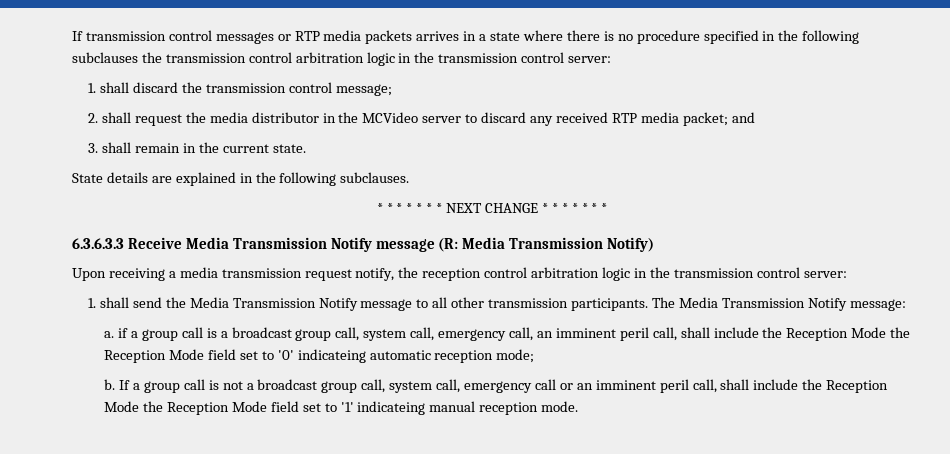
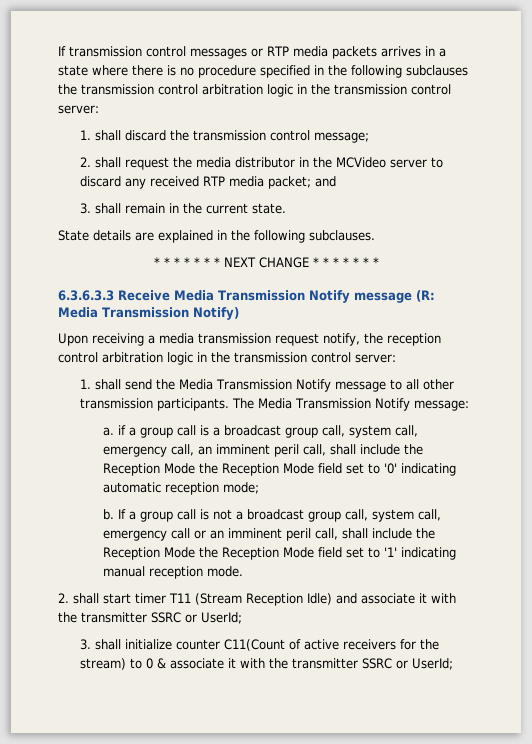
[297,349,366,363] indicateing -> [400,463,456,476] indicating
[357,401,426,415] indicateing -> [400,547,456,560] indicating
(579, 406) none -> [58,593,456,606] [58,612,242,624] [80,639,440,651] [80,658,454,670] // 2. shall start timer T11 (Stream Reception Idle) and associate it with the transmitter SSRC or UserId; // 3. shall initialize counter C11(Count of active receivers for the stream) to 0 & associate it with the transmitter SSRC or UserId;

